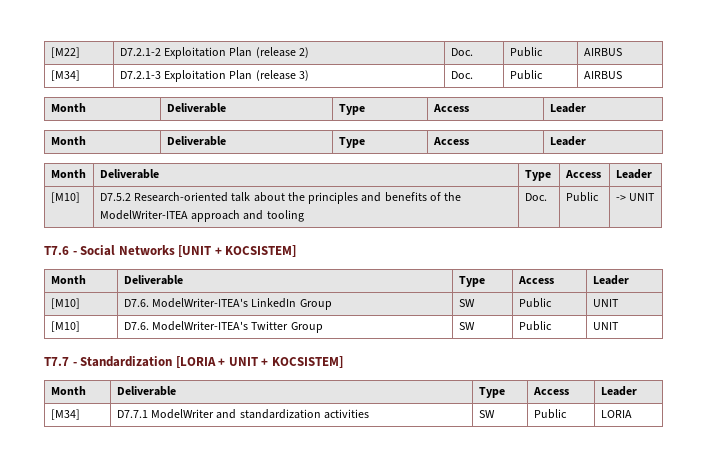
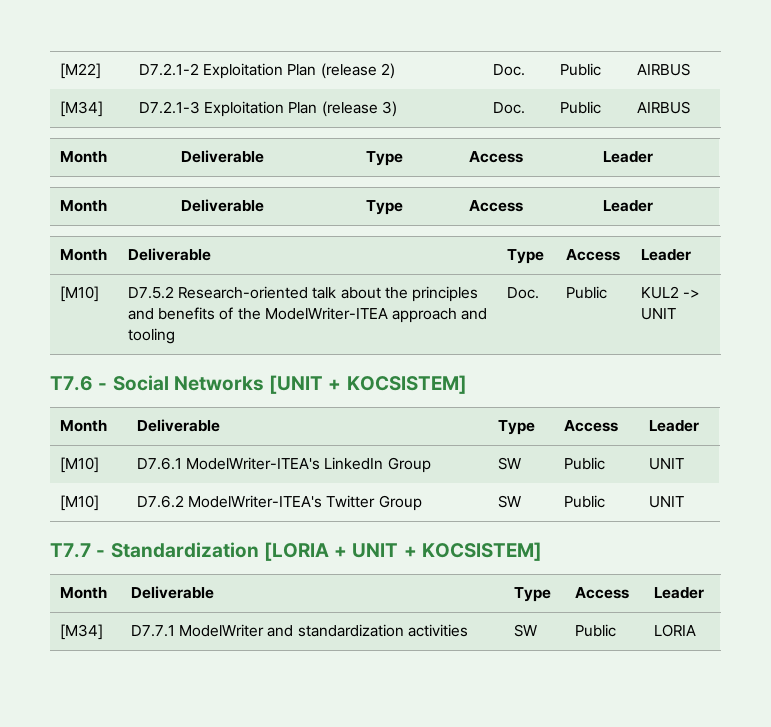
(599, 197) none -> [641,286,680,299] KUL2
[123,299,149,307] D7.6. -> [137,457,183,470] D7.6.1
[123,322,149,330] D7.6. -> [137,495,185,508] D7.6.2

